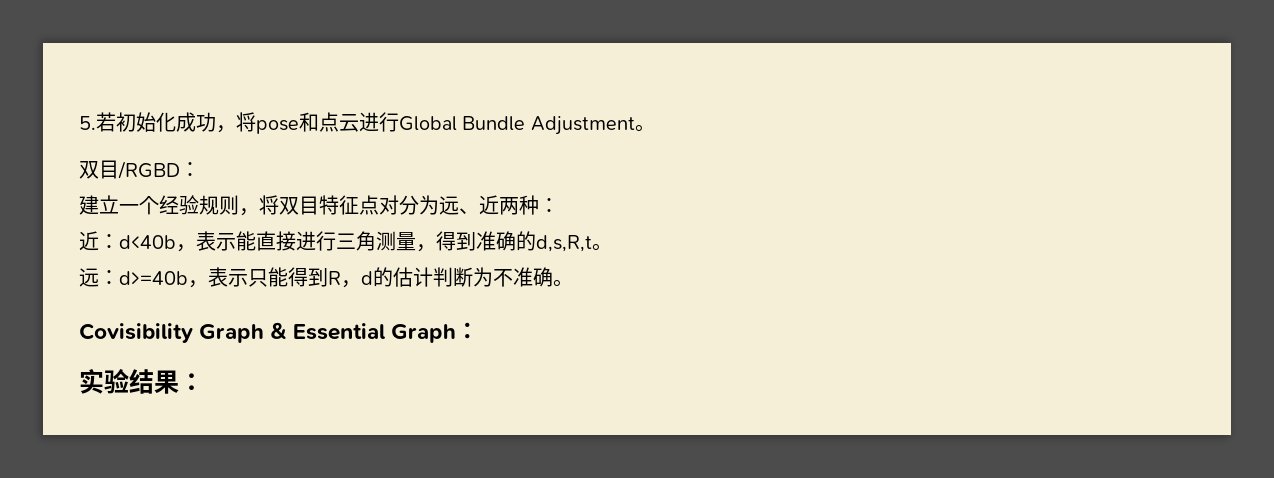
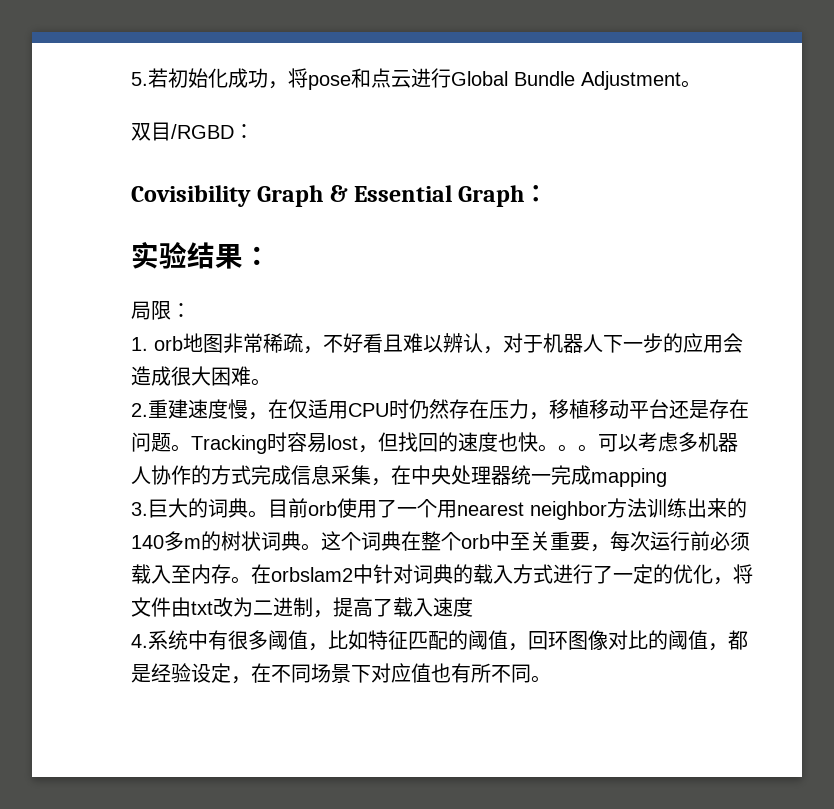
[79,195,559,216] [79,231,612,252] [79,267,573,288] // 建立一个经验规则，将双目特征点对分为远、近两种： // 近：d<40b，表示能直接进行三角测量，得到准确的d,s,R,t。 // 远：d>=40b，表示只能得到R，d的估计判断为不准确。 -> (254, 131) none
(204, 382) none -> [131,300,191,320] [131,333,743,354] [131,366,271,386] [131,399,749,420] [131,432,738,454] [131,465,667,487] [131,498,747,520] [131,531,750,552] [131,564,753,585] [131,597,473,618] [131,630,748,651] [131,663,551,684] // 局限： // 1. orb地图非常稀疏，不好看且难以辨认，对于机器人下一步的应用会造成很大困难。 // 2.重建速度慢，在仅适用CPU时仍然存在压力，移植移动平台还是存在问题。Tracking时容易lost，但找回的速度也快。。。可以考虑多机器人协作的方式完成信息采集，在中央处理器统一完成mapping // 3.巨大的词典。目前orb使用了一个用nearest neighbor方法训练出来的140多m的树状词典。这个词典在整个orb中至关重要，每次运行前必须载入至内存。在orbslam2中针对词典的载入方式进行了一定的优化，将文件由txt改为二进制，提高了载入速度 // 4.系统中有很多阈值，比如特征匹配的阈值，回环图像对比的阈值，都是经验设定，在不同场景下对应值也有所不同。

